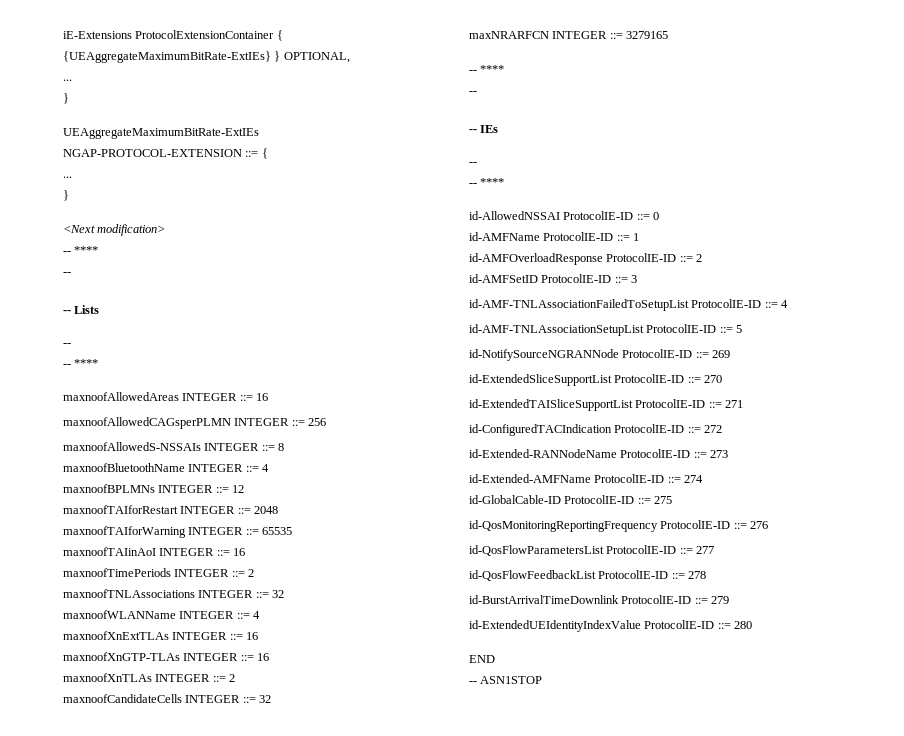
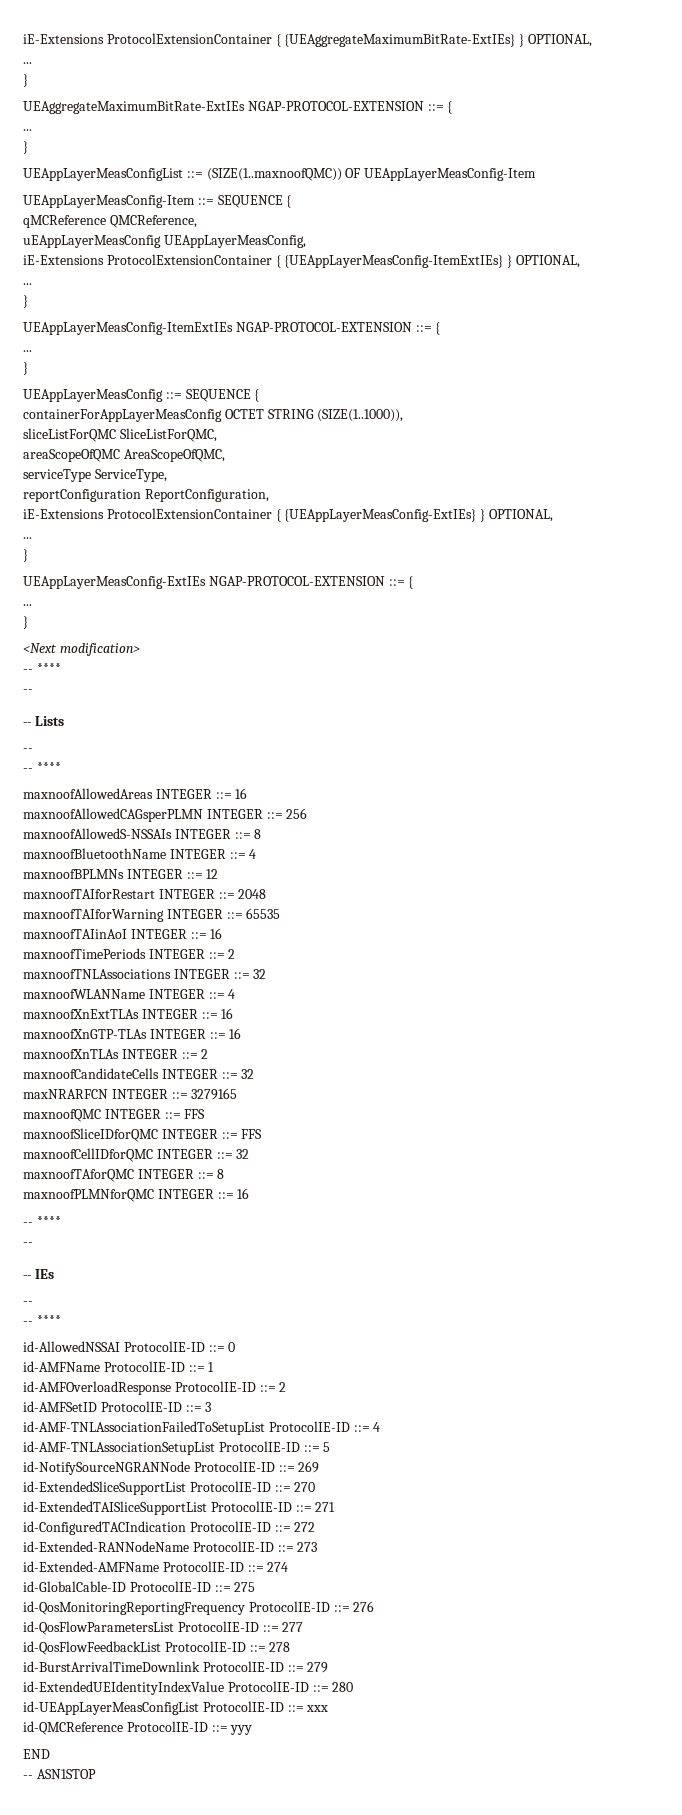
(69, 195) none -> [23,168,537,181] [23,195,292,208] [23,215,197,228] [23,235,306,248] [23,254,580,268] [23,283,32,285] [23,295,28,308] [23,322,441,335] [23,350,32,352] [23,362,28,375] [23,389,260,402] [23,409,404,422] [23,428,217,442] [23,449,225,462] [23,469,167,482] [23,489,269,502] [23,508,553,522] [23,537,32,539] [23,549,28,562] [23,576,414,589] [23,604,32,606] [23,616,28,629] // UEAppLayerMeasConfigList ::= (SIZE(1..maxnoofQMC)) OF UEAppLayerMeasConfig-Item // UEAppLayerMeasConfig-Item ::= SEQUENCE { // qMCReference QMCReference, // uEAppLayerMeasConfig UEAppLayerMeasConfig, // iE-Extensions ProtocolExtensionContainer { {UEAppLayerMeasConfig-ItemExtIEs} } OPTIONAL, // ... // } // UEAppLayerMeasConfig-ItemExtIEs NGAP-PROTOCOL-EXTENSION ::= { // ... // } // UEAppLayerMeasConfig ::= SEQUENCE { // containerForAppLayerMeasConfig OCTET STRING (SIZE(1..1000)), // sliceListForQMC SliceListForQMC, // areaScopeOfQMC AreaScopeOfQMC, // serviceType ServiceType, // reportConfiguration ReportConfiguration, // iE-Extensions ProtocolExtensionContainer { {UEAppLayerMeasConfig-ExtIEs} } OPTIONAL, // ... // } // UEAppLayerMeasConfig-ExtIEs NGAP-PROTOCOL-EXTENSION ::= { // ... // }
(669, 35) none -> [23,1109,206,1122] [23,1128,263,1142] [23,1148,250,1162] [23,1169,225,1182] [23,1188,250,1202] // maxnoofQMC INTEGER ::= FFS // maxnoofSliceIDforQMC INTEGER ::= FFS // maxnoofCellIDforQMC INTEGER ::= 32 // maxnoofTAforQMC INTEGER ::= 8 // maxnoofPLMNforQMC INTEGER ::= 16
(753, 625) none -> [23,1701,329,1715] [23,1721,253,1735] // id-UEAppLayerMeasConfigList ProtocolIE-ID ::= xxx // id-QMCReference ProtocolIE-ID ::= yyy

